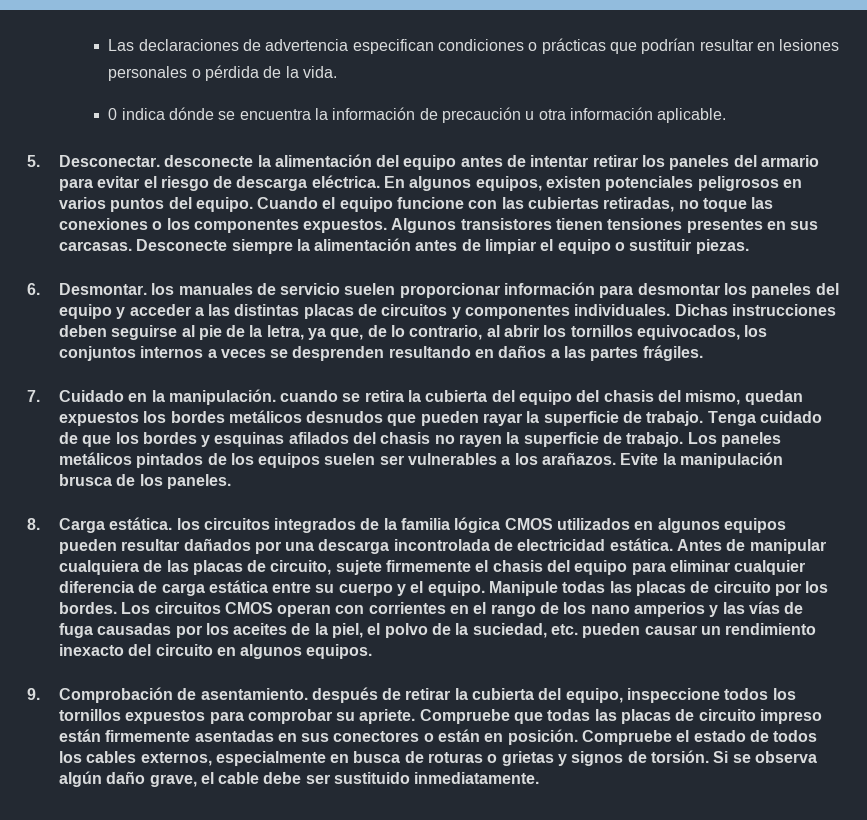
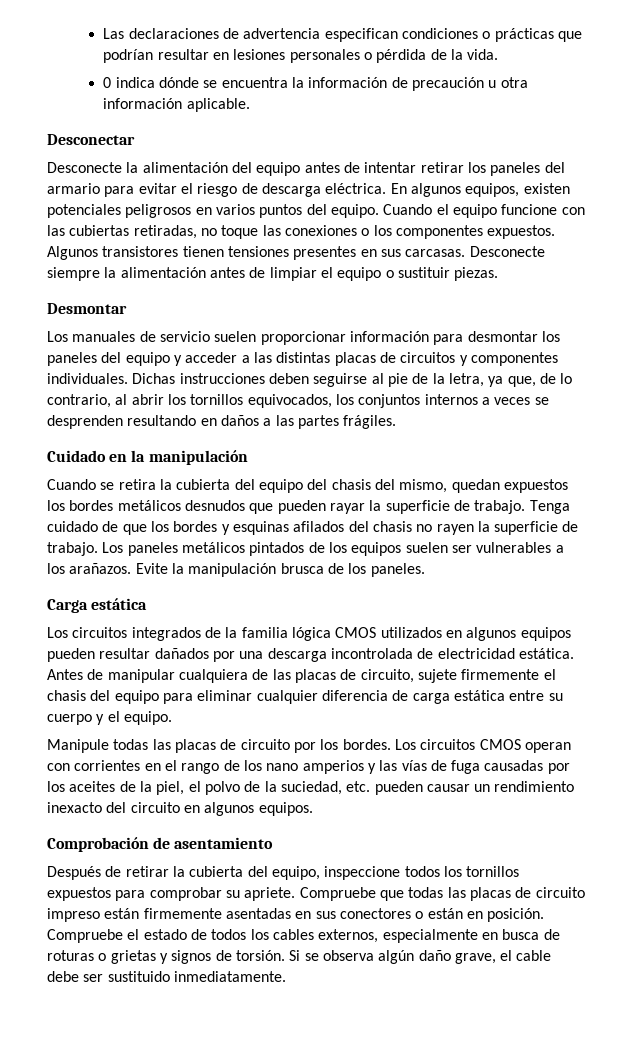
[27,155,254,167] 5. Desconectar. desconecte -> [47,134,135,145] [47,162,122,173] Desconectar // Desconecte
[27,283,175,295] 6. Desmontar. los -> [47,303,127,314] [47,331,68,342] Desmontar // Los
[27,390,40,402] 7. -> (397, 422) none
[168,389,339,405] manipulación. cuando -> [148,450,248,465] [47,479,96,490] manipulación // Cuando
[27,517,200,533] 8. Carga estática. los -> [47,598,148,613] [47,627,68,638] Carga estática // Los
(485, 588) none -> (172, 718) //
[27,688,40,700] 9. -> (313, 809) none
[200,687,378,703] asentamiento. después -> [174,837,274,849] [47,866,101,880] asentamiento // Después

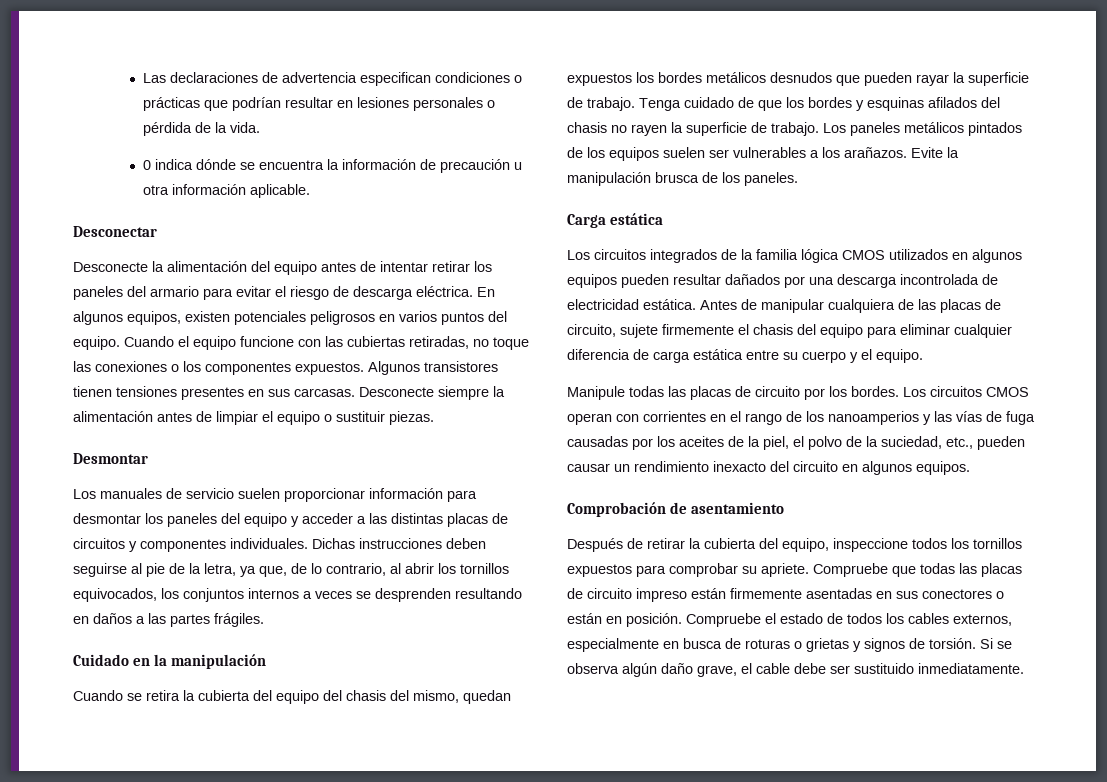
[266,760,364,774] nano amperios -> [828,411,919,425] nanoamperios
[346,781,371,792] etc. -> [946,437,973,449] etc.,

